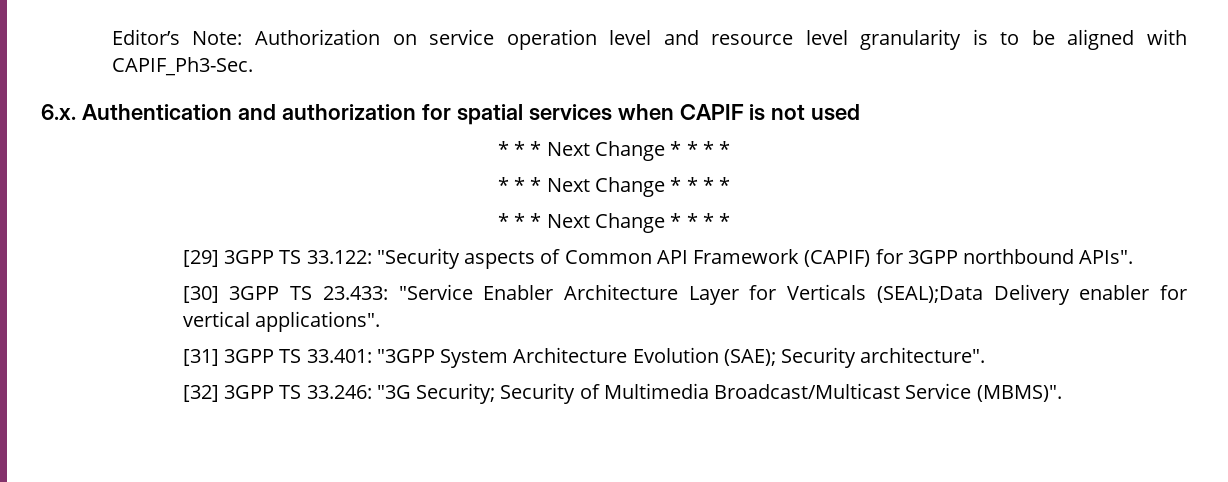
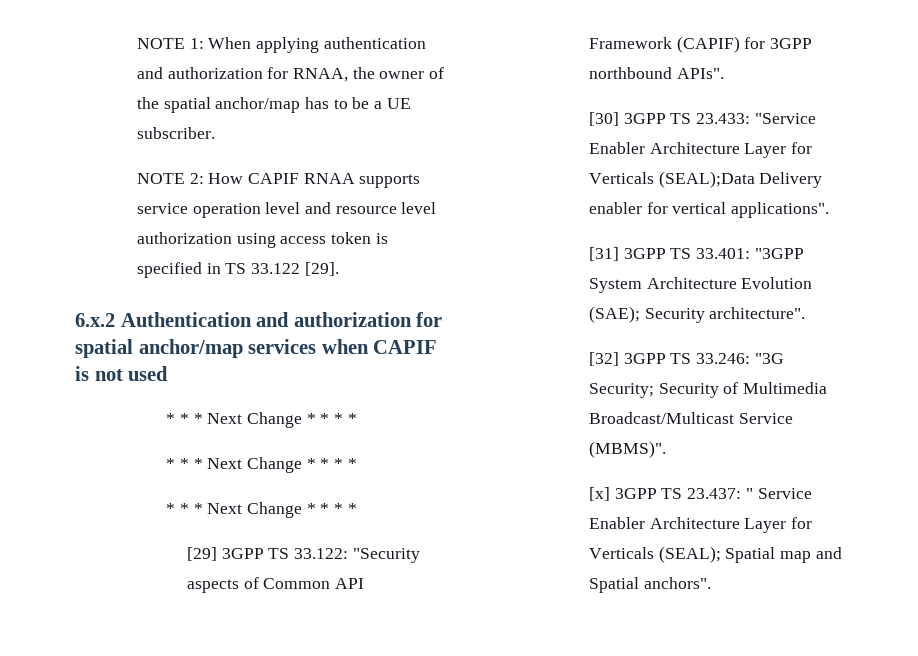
[111,29,417,45] Editor’s Note: Authorization on -> [136,37,426,53] [136,67,445,82] [136,97,411,113] [136,127,215,139] [136,173,421,188] NOTE 1: When applying authentication and authorization for RNAA, the owner of the spatial anchor/map has to be a UE subscriber. // NOTE 2: How CAPIF RNAA supports
[860,29,1187,50] [111,57,253,76] [41,104,76,120] granularity is to be aligned with CAPIF_Ph3-Sec. // 6.x. -> [136,232,388,248] [136,262,339,278] [75,313,115,327] authorization using access token is specified in TS 33.122 [29]. // 6.x.2
(523, 114) none -> [138,339,243,358] anchor/map
(1062, 393) none -> [588,487,812,501] [588,517,813,533] [588,546,842,563] [588,577,711,593] // [x] 3GPP TS 23.437: " Service Enabler Architecture Layer for Verticals (SEAL); Spatial map and Spatial anchors".

